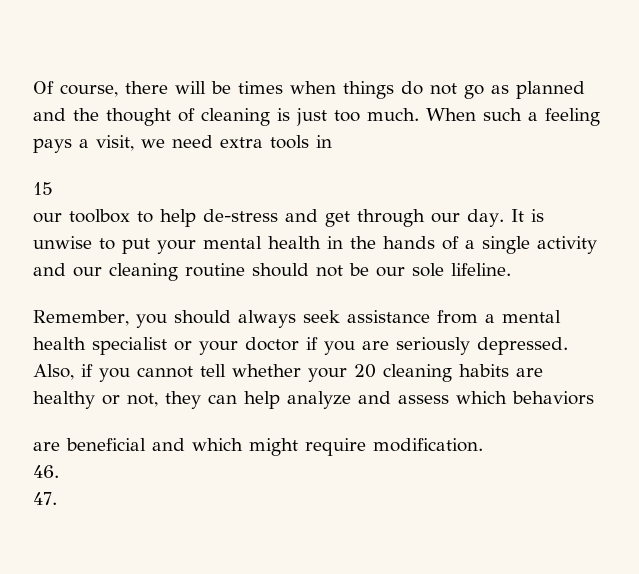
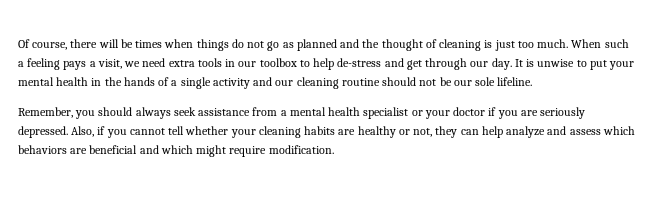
[33,182,53,195] // 15 // -> (236, 63) none
[354,364,376,378] 20 -> (256, 133) none
(594, 398) // -> (67, 149) none
[33,465,59,478] [33,492,57,505] // 46. // 47. -> (334, 149) none

